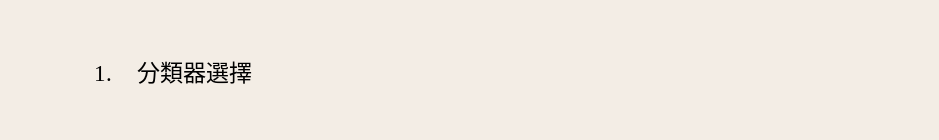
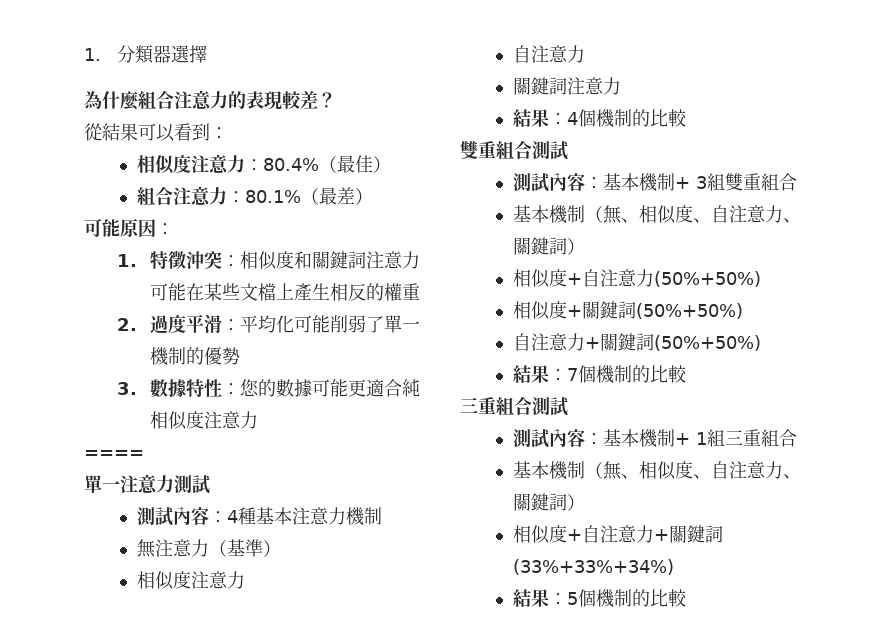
(252, 72) none -> [84,90,336,110] [84,123,228,142] [136,154,391,174] [136,186,373,206] [84,218,174,237] [116,250,420,270] [149,283,420,301] [116,315,420,334] [149,347,240,366] [116,379,420,398] [149,411,258,430] [84,450,144,459] [84,474,210,494] [136,507,382,526] [136,539,281,558] [136,571,245,590] [512,45,585,63] [512,77,621,95] [512,109,687,128] [460,141,568,160] [512,173,797,192] [512,205,801,224] [512,237,585,255] [512,269,761,288] [512,301,743,320] [512,333,761,351] [512,365,687,384] [460,397,568,416] [512,429,797,448] [512,461,801,480] [512,493,585,511] [512,525,723,544] [512,559,674,575] [512,589,687,608] // 為什麼組合注意力的表現較差？ // 從結果可以看到： // 相似度注意力：80.4%（最佳） // 組合注意力：80.1%（最差） // 可能原因： // 1.特徵沖突：相似度和關鍵詞注意力可能在某些文檔上產生相反的權重 // 2.過度平滑：平均化可能削弱了單一機制的優勢 // 3.數據特性：您的數據可能更適合純相似度注意力 // ==== // 單一注意力測試 // 測試內容：4種基本注意力機制 // 無注意力（基準） // 相似度注意力 // 自注意力 // 關鍵詞注意力 // 結果：4個機制的比較 // 雙重組合測試 // 測試內容：基本機制+ 3組雙重組合 // 基本機制（無、相似度、自注意力、關鍵詞） // 相似度+自注意力(50%+50%) // 相似度+關鍵詞(50%+50%) // 自注意力+關鍵詞(50%+50%) // 結果：7個機制的比較 // 三重組合測試 // 測試內容：基本機制+ 1組三重組合 // 基本機制（無、相似度、自注意力、關鍵詞） // 相似度+自注意力+關鍵詞(33%+33%+34%) // 結果：5個機制的比較

